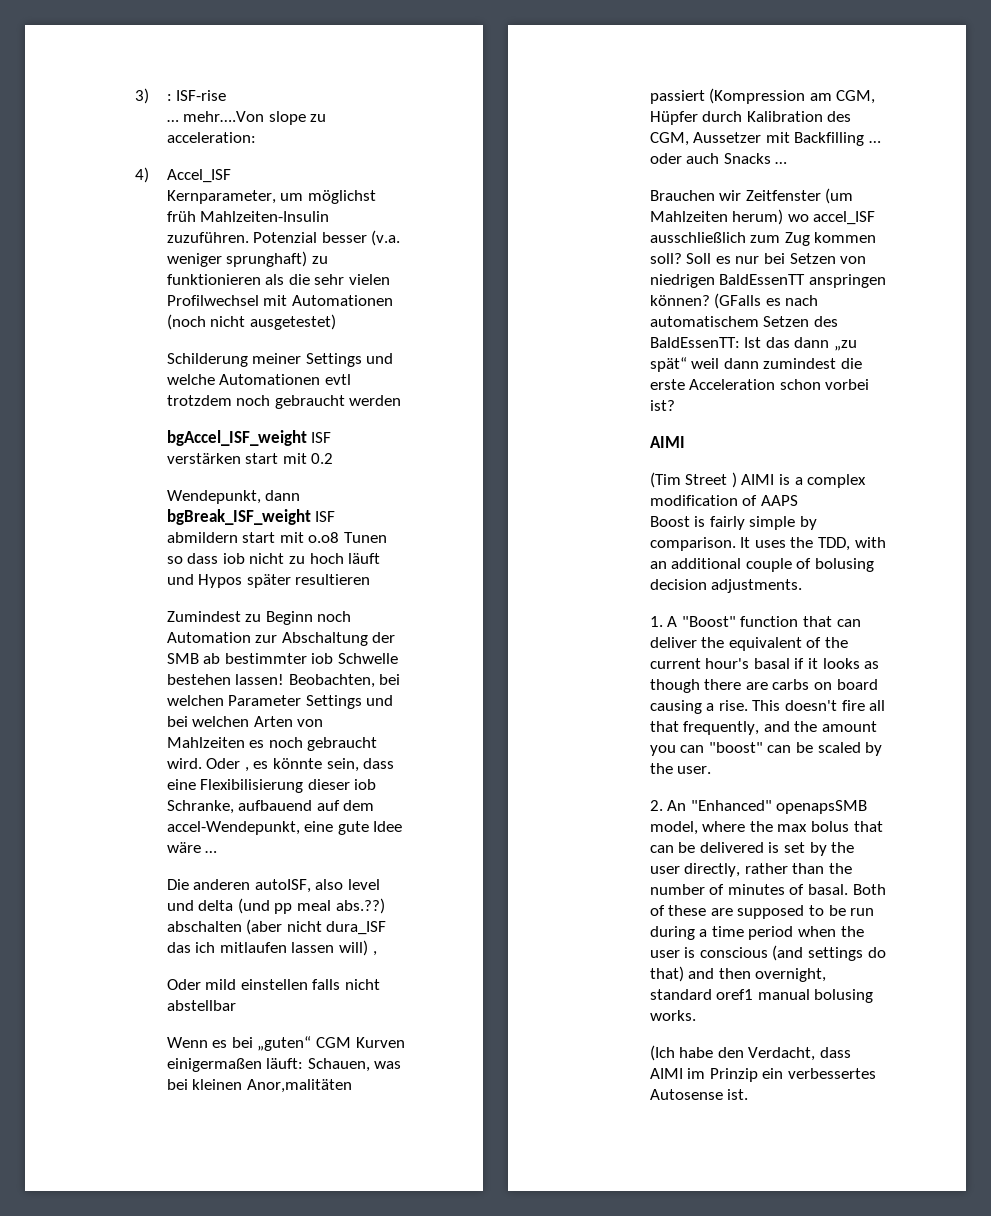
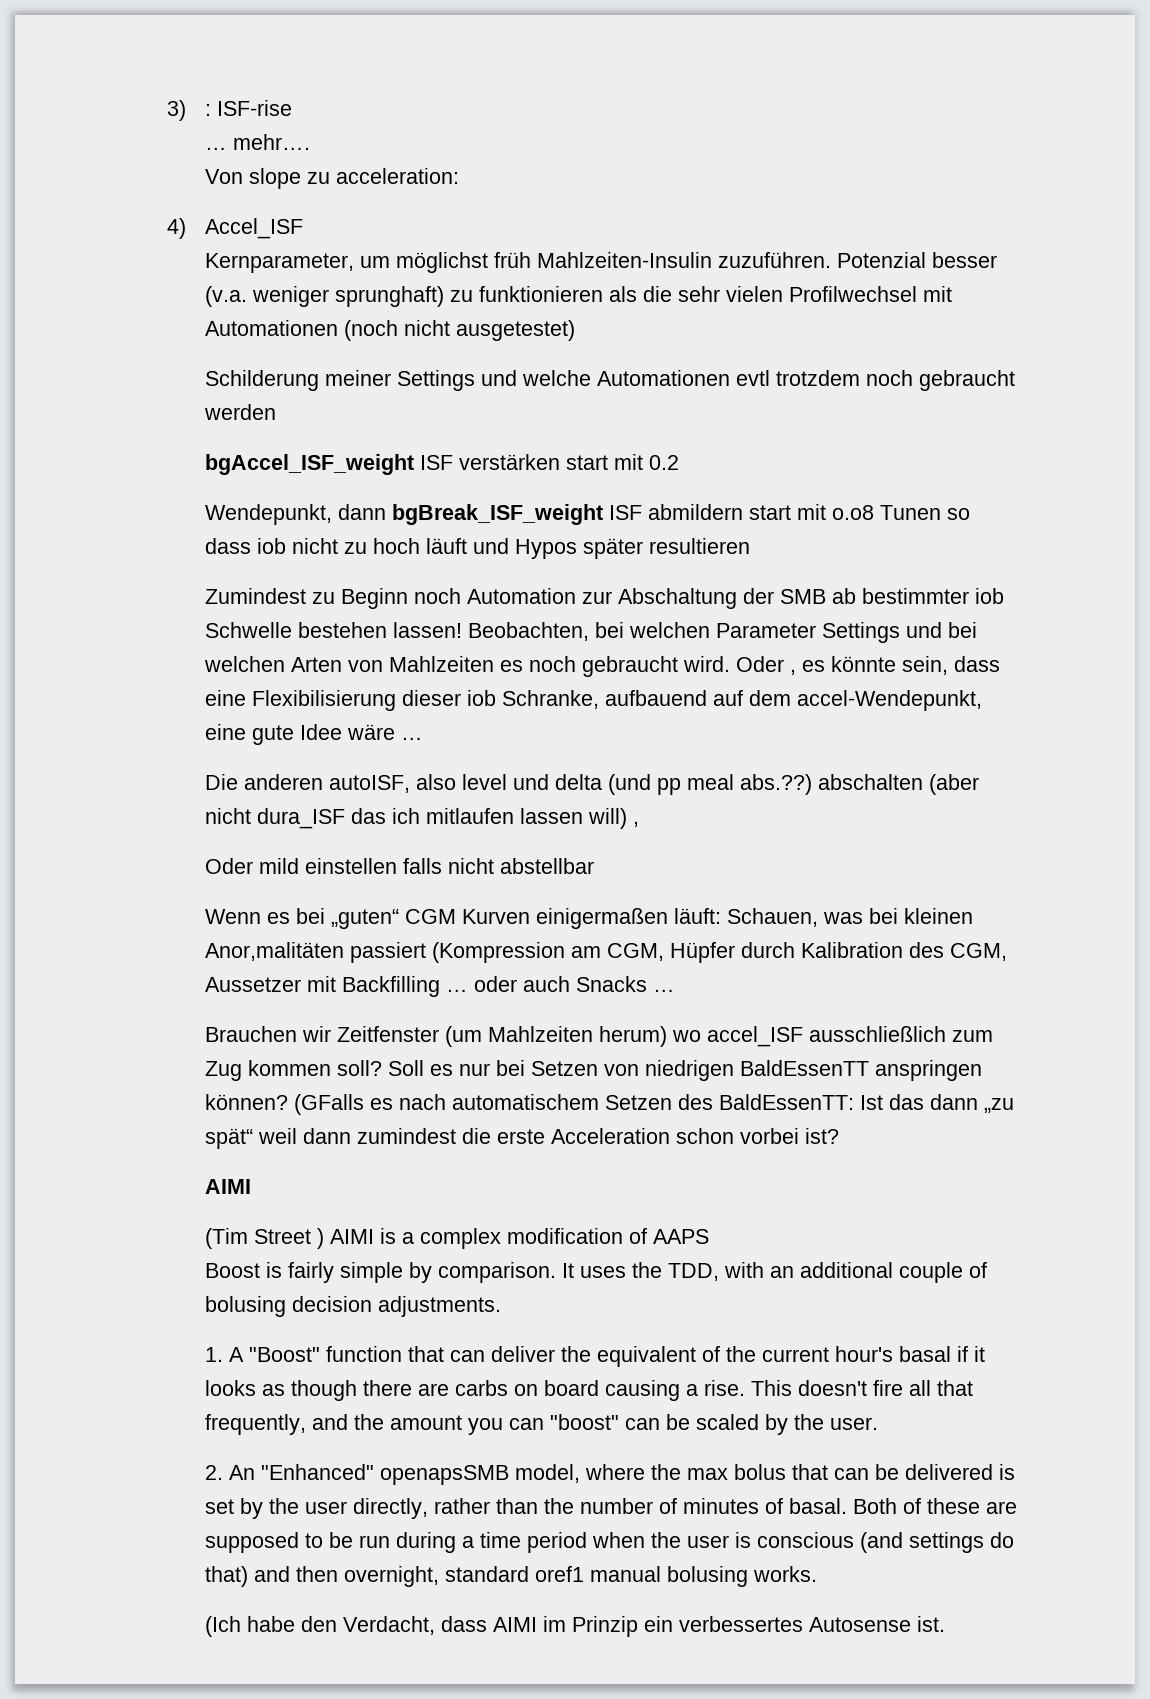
[183,111,265,122] mehr….Von -> [233,134,311,150] [205,169,244,184] mehr…. // Von

